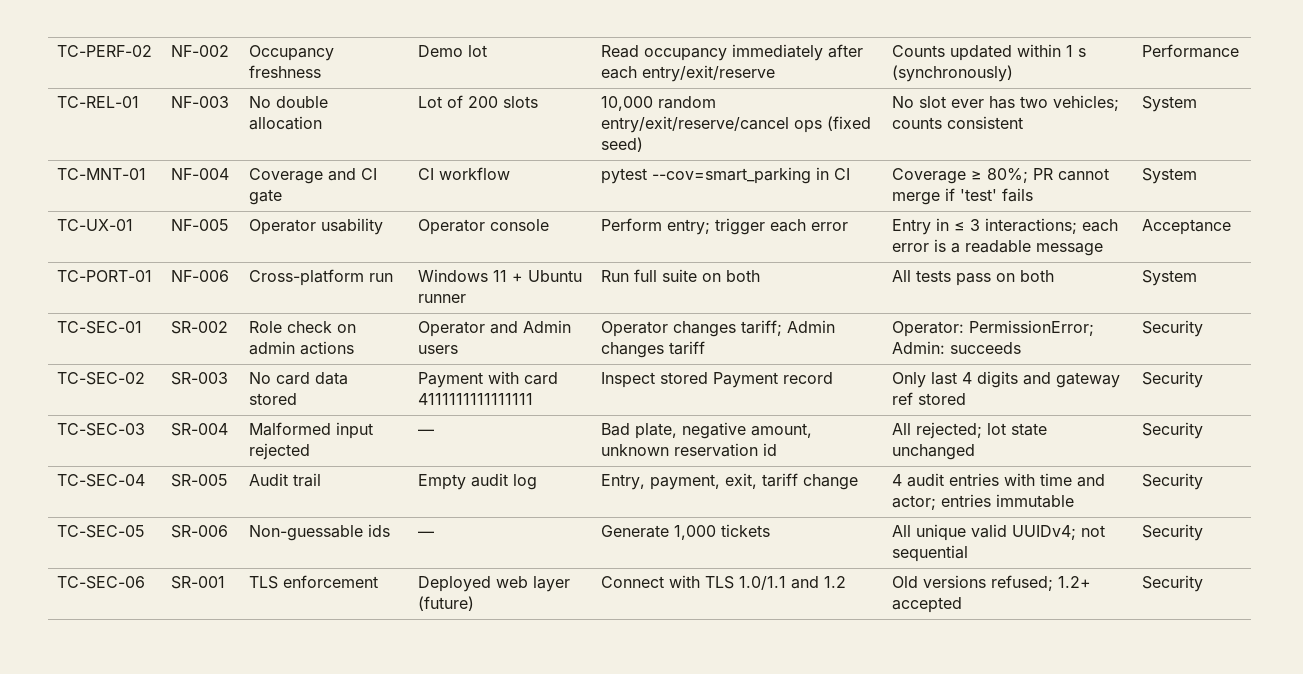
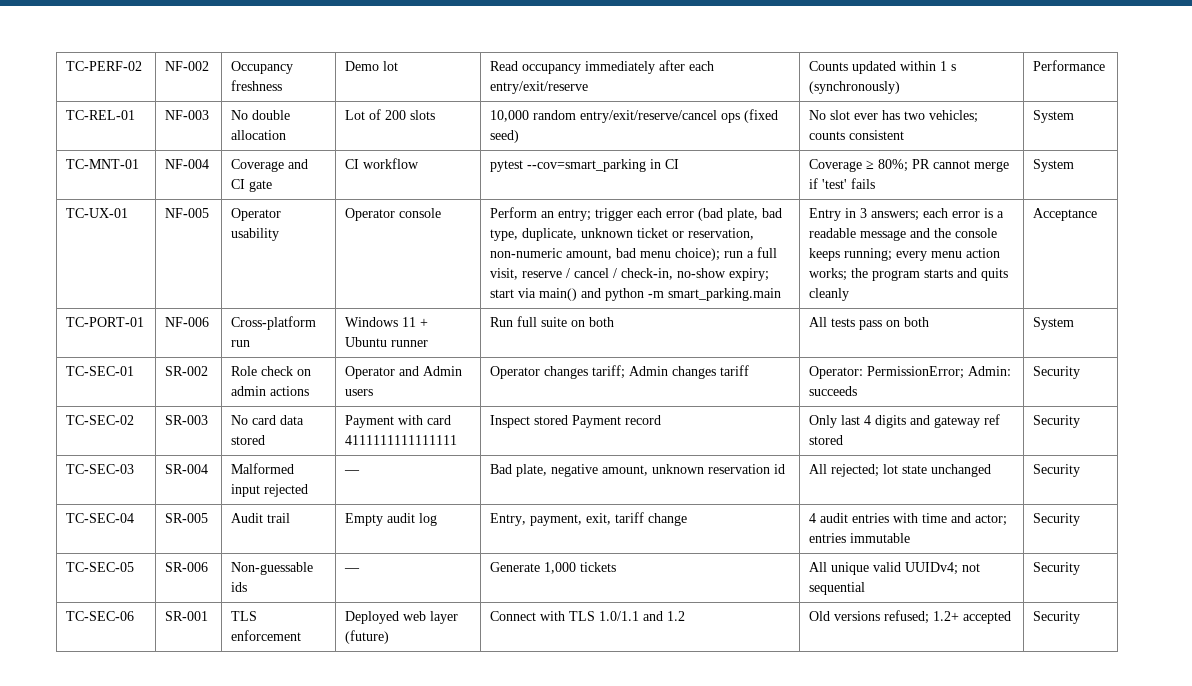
(663, 224) none -> [541,211,555,218] an
(849, 226) none -> [698,208,783,221] [490,228,755,241] [490,247,778,261] [490,268,770,281] [490,288,782,301] (bad plate, bad type, duplicate, unknown ticket or reservation, non-numeric amount, bad menu choice); run a full visit, reserve / cancel / check-in, no-show expiry; start via main() and python -m smart_parking.main
[954,218,1078,234] ≤ 3 interactions; -> [860,208,920,221] 3 answers;
(1104, 249) none -> [910,228,998,238] [809,248,1001,261] [809,268,1009,281] [809,288,850,301] and the console keeps running; every menu action works; the program starts and quits cleanly

